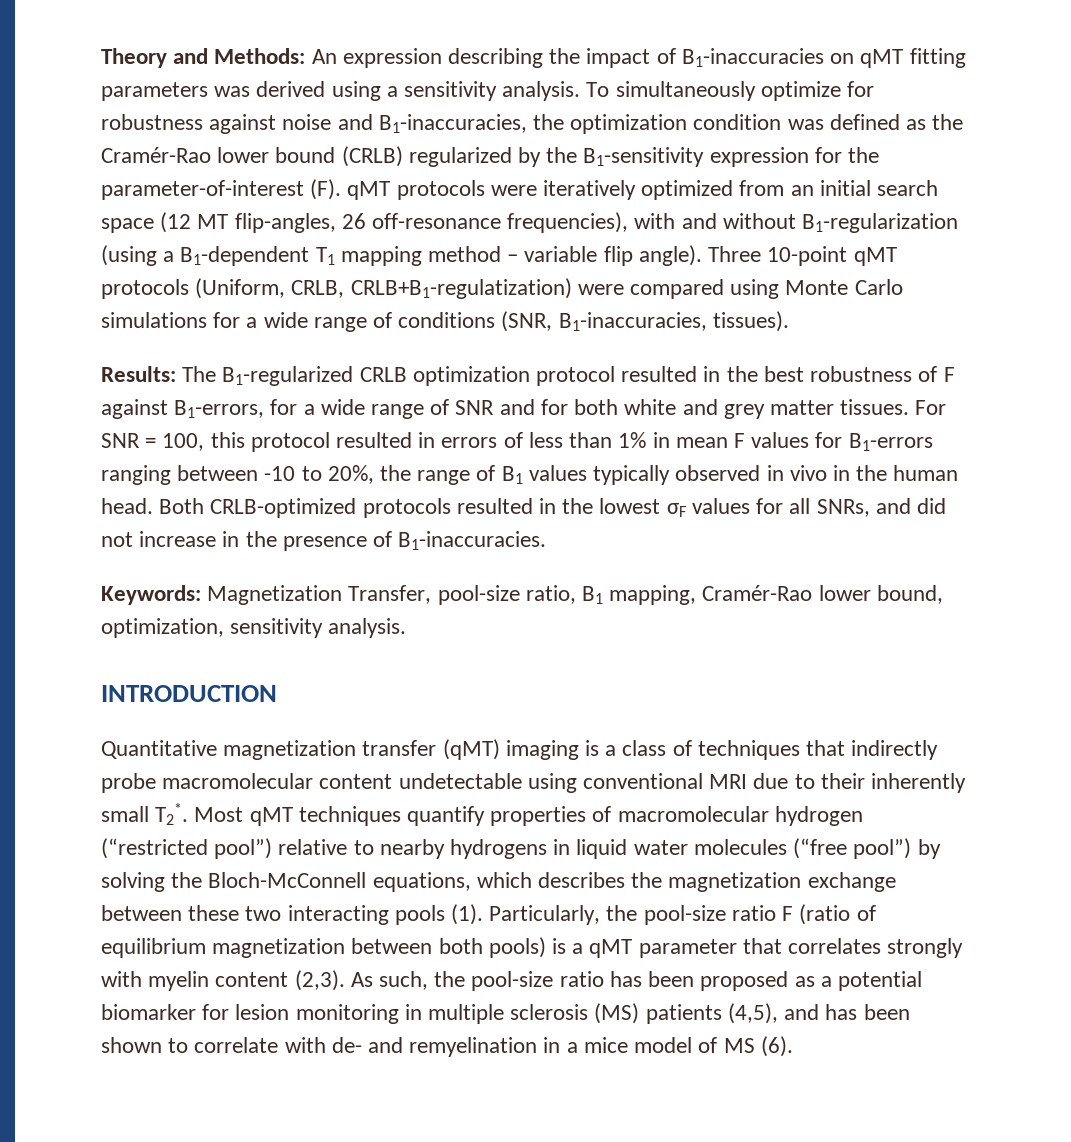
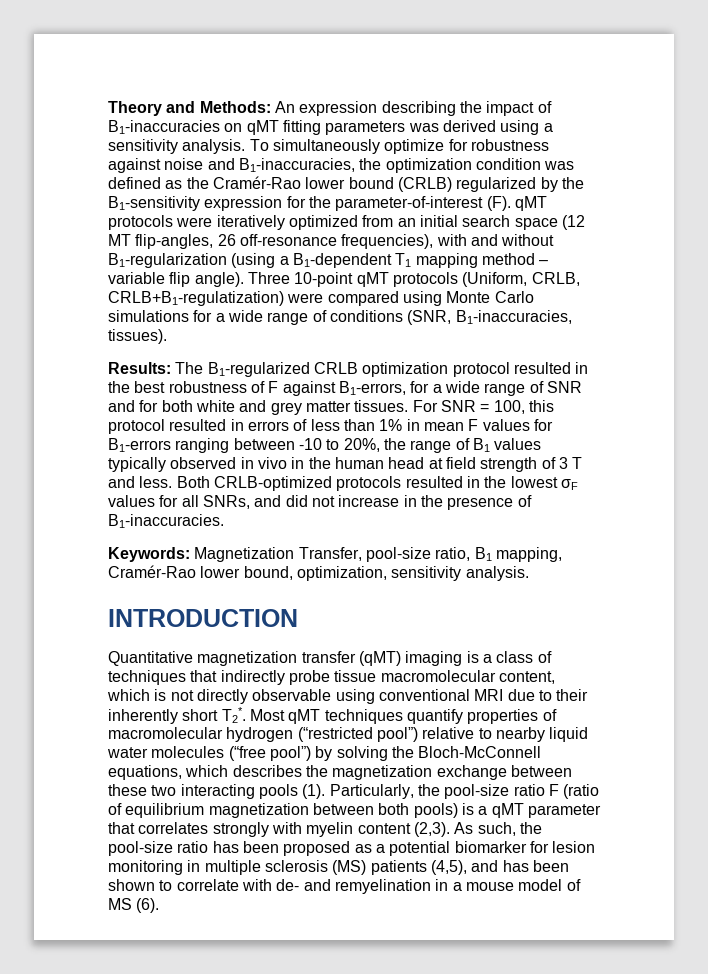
[101,498,153,514] head. -> [388,457,583,472] [108,476,173,488] head at field strength of 3 T and less.
[162,773,522,789] macromolecular content undetectable -> [334,670,555,684] [107,689,332,704] tissue macromolecular content, which is not directly observable
[101,806,149,822] small -> [182,709,219,721] short
[450,839,571,859] hydrogens in -> (545, 734) none
[583,1037,628,1053] mice -> [465,882,514,891] mouse

